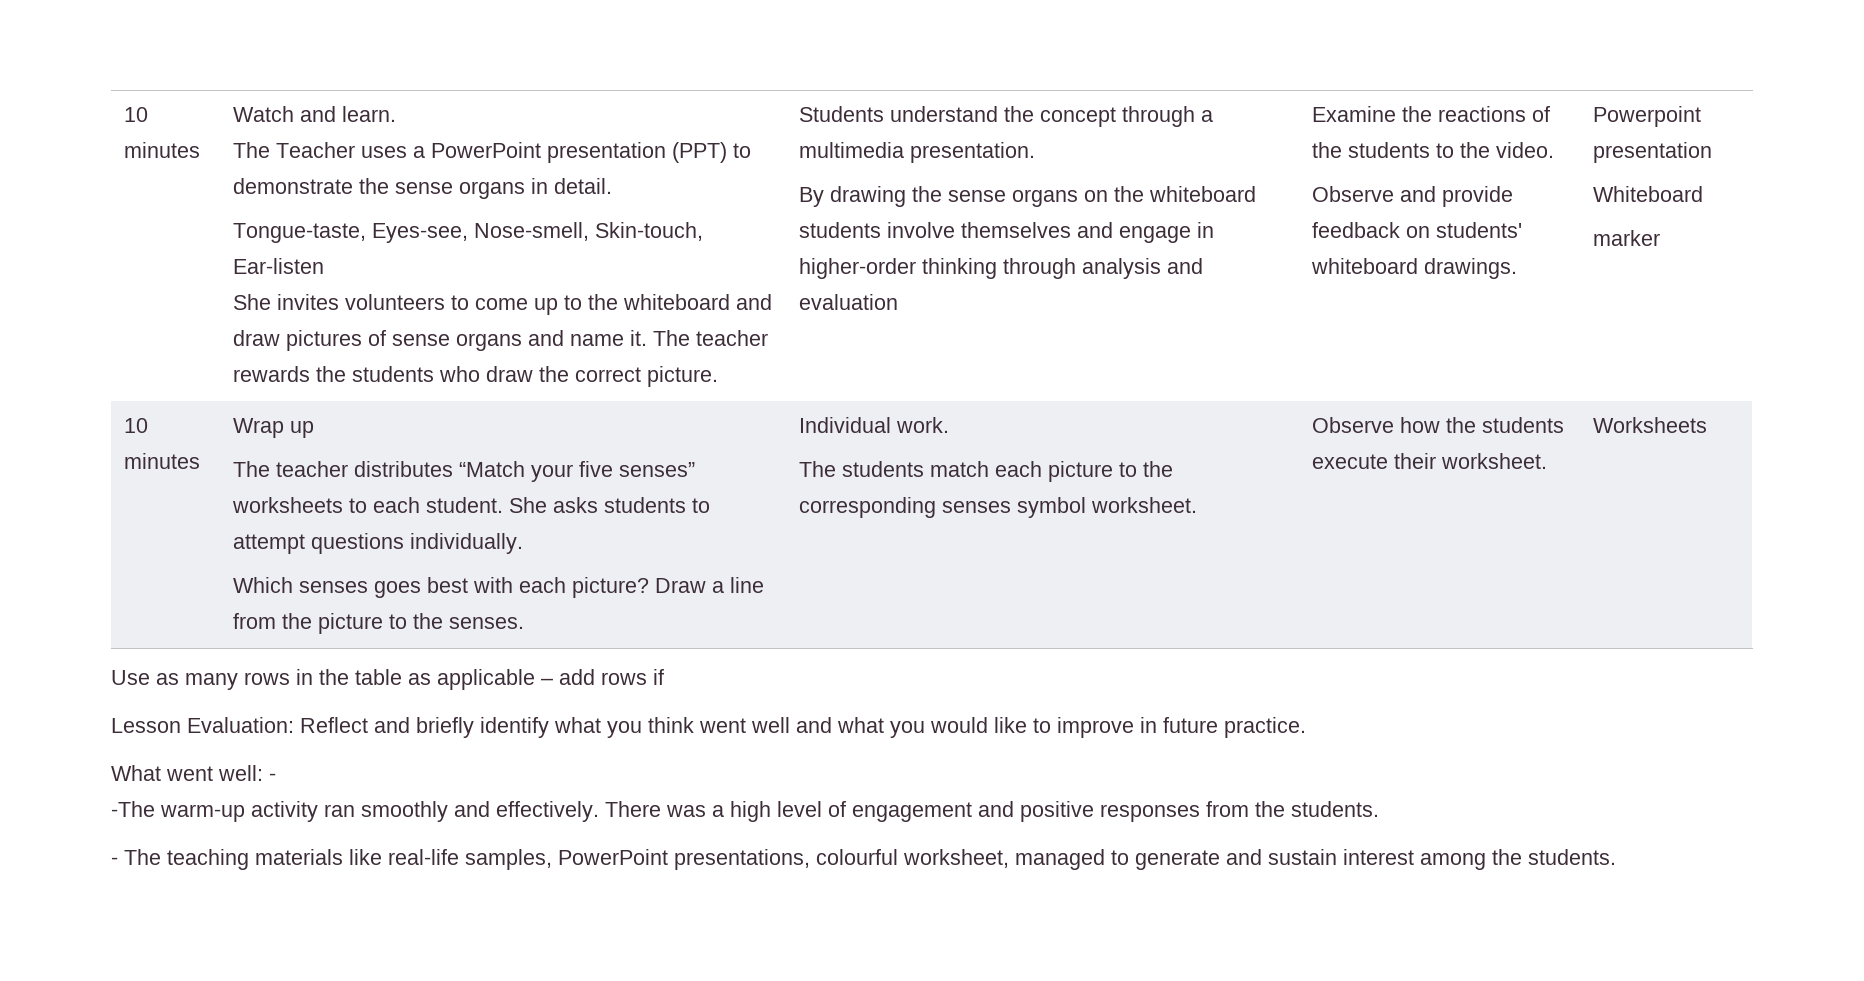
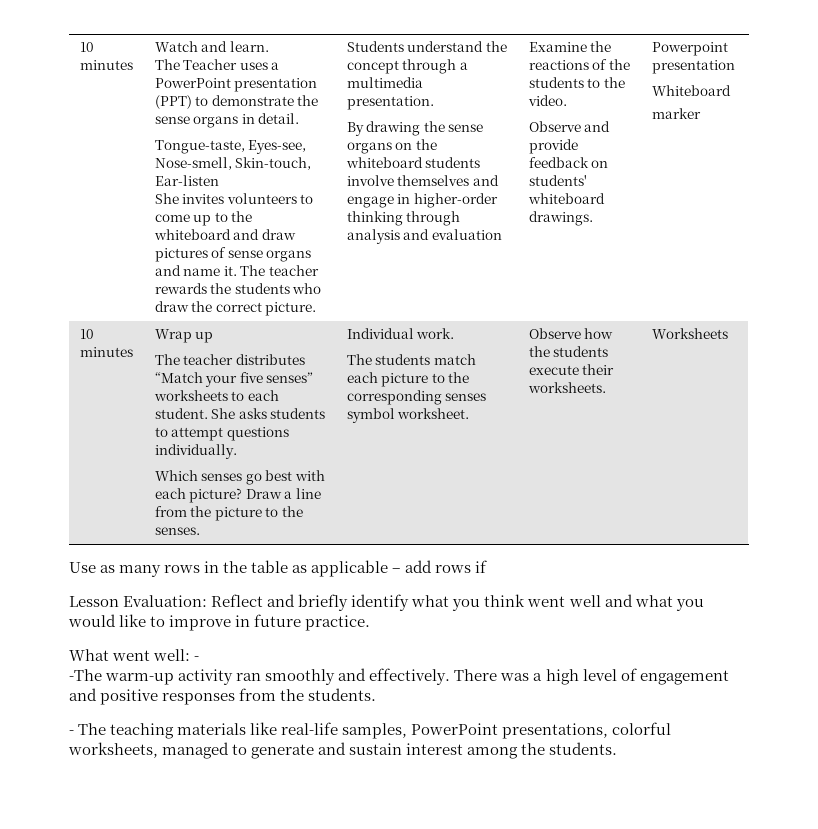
[373,581,421,598] goes -> [245,473,262,485] go
[1440,453,1547,469] worksheet. -> [527,382,606,393] worksheets.
[816,849,1009,868] colourful worksheet, -> [612,722,672,735] [68,742,158,758] colorful worksheets,

